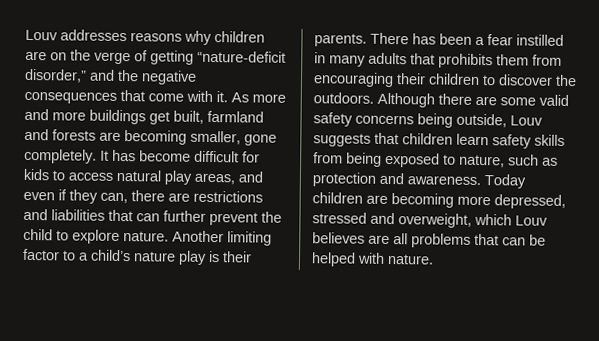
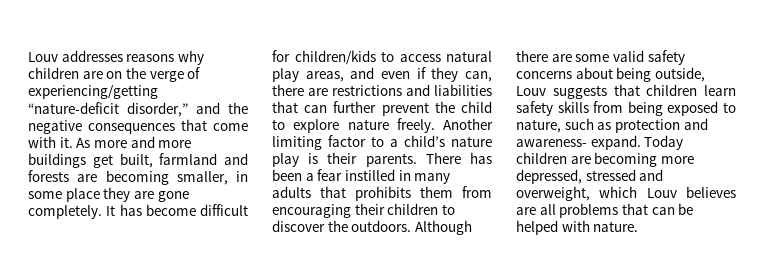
[150,50,194,65] getting -> [28,85,158,99] experiencing/getting
(241, 137) none -> [236,171,248,182] [28,187,154,202] in some place they are
[23,168,49,181] kids -> [294,50,376,65] children/kids
[123,231,169,242] nature. -> [347,118,435,133] nature freely.
(414, 119) none -> [575,67,613,79] about
[407,175,481,186] awareness. -> [516,135,641,150] awareness- expand.

